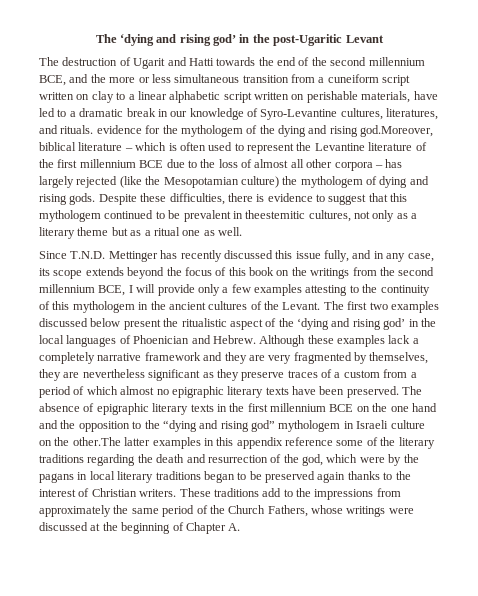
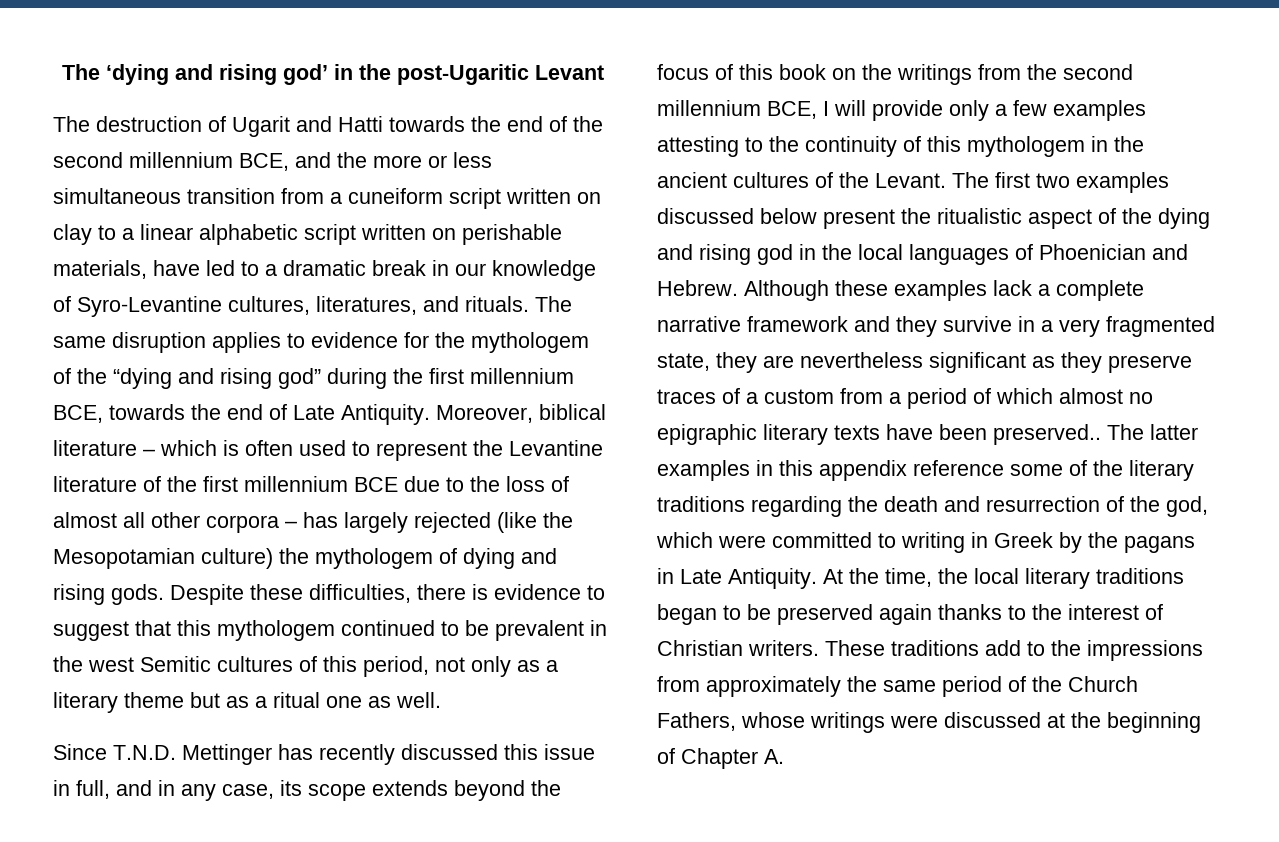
(94, 129) none -> [535,296,572,312] [53,332,305,353] The same disruption applies to
[278,125,434,137] dying and rising god.Moreover, -> [113,368,574,389] [53,404,533,425] “dying and rising god” during the first millennium BCE, towards the end of Late Antiquity. Moreover,
[245,210,351,222] theestemitic cultures, -> [53,656,429,677] the west Semitic cultures of this period,
[324,250,349,262] fully, -> [53,780,110,799] in full,
[297,318,406,330] ‘dying and rising god’ -> [1158,208,1210,229] [657,244,793,265] dying and rising god
[39,352,95,364] completely -> [1056,280,1144,301] complete
[248,352,429,364] are very fragmented by themselves, -> [943,316,1215,337] [657,353,710,371] survive in a very fragmented state,
[346,386,423,398] [39,403,437,415] [39,420,425,432] [39,437,121,446] preserved. The absence of epigraphic literary texts in the first millennium BCE on the one hand and the opposition to the “dying and rising god” mythologem in Israeli culture on the other.The -> [993,424,1144,445] preserved.. The
[388,454,419,466] [39,472,88,483] by the pagans in -> [772,532,1195,553] [657,568,968,589] committed to writing in Greek by the pagans in Late Antiquity. At the time, the

